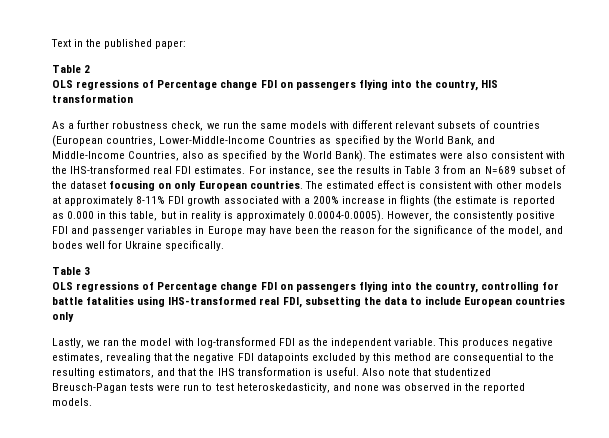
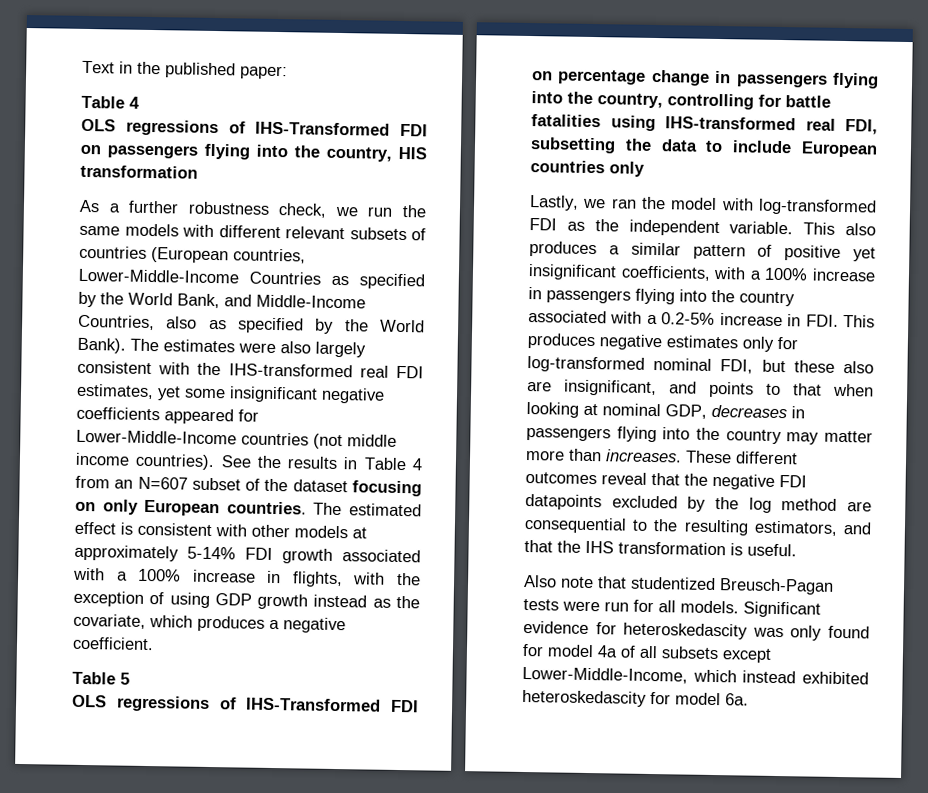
[84,65,91,73] [52,79,258,90] 2 // OLS regressions of Percentage change -> [129,96,140,109] [81,118,391,137] 4 // OLS regressions of IHS-Transformed
(489, 155) none -> [315,341,366,358] largely
[194,166,335,176] estimates. For instance, see -> [76,383,385,404] [76,406,259,425] [76,429,397,450] [75,452,252,471] estimates, yet some insignificant negative coefficients appeared for Lower-Middle-Income countries (not middle income countries). See
[434,166,441,174] 3 -> [411,458,423,471] 4
[484,166,516,174] N=689 -> [137,476,188,490] N=607
[136,196,166,204] 8-11% -> [187,546,236,560] 5-14%
[312,195,555,207] [52,210,556,222] [52,225,563,236] [52,240,225,251] [52,267,91,275] [52,281,293,292] 200% increase in flights (the estimate is reported as 0.000 in this table, but in reality is approximately 0.0004-0.0005). However, the consistently positive FDI and passenger variables in Europe may have been the reason for the significance of the model, and bodes well for Ukraine specifically. // Table 3 // OLS regressions of Percentage change FDI on -> [138,568,421,588] [73,590,420,610] [73,613,346,634] [72,636,154,651] [72,671,130,685] [72,694,419,713] [532,69,732,86] 100% increase in flights, with the exception of using GDP growth instead as the covariate, which produces a negative coefficient. // Table 5 // OLS regressions of IHS-Transformed FDI on percentage change in
[462,338,554,348] [52,353,152,363] produces negative estimates, revealing -> [845,223,876,236] [529,241,876,262] [528,264,876,282] [528,287,795,307] [528,310,875,328] [527,333,798,352] [527,356,874,374] [527,379,874,398] [526,401,805,419] [526,426,873,445] [525,448,798,465] [525,471,647,485] also produces a similar pattern of positive yet insignificant coefficients, with a 100% increase in passengers flying into the country associated with a 0.2-5% increase in FDI. This produces negative estimates only for log-transformed nominal FDI, but these also are insignificant, and points to that when looking at nominal GDP, decreases in passengers flying into the country may matter more than increases. These different outcomes reveal
[372,353,391,361] this -> [715,497,772,513] the log
(359, 371) none -> (797, 550) //
[202,383,526,393] [52,398,92,406] to test heteroskedasticity, and none was observed in the reported models. -> [633,599,821,618] [523,620,870,641] [522,643,772,663] [522,666,869,685] [522,689,749,707] for all models. Significant evidence for heteroskedascity was only found for model 4a of all subsets except Lower-Middle-Income, which instead exhibited heteroskedascity for model 6a.

